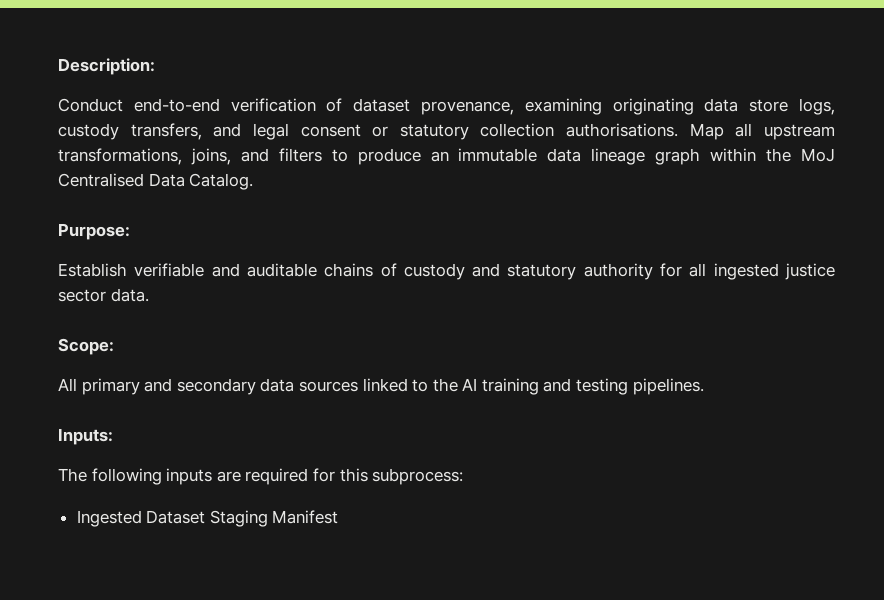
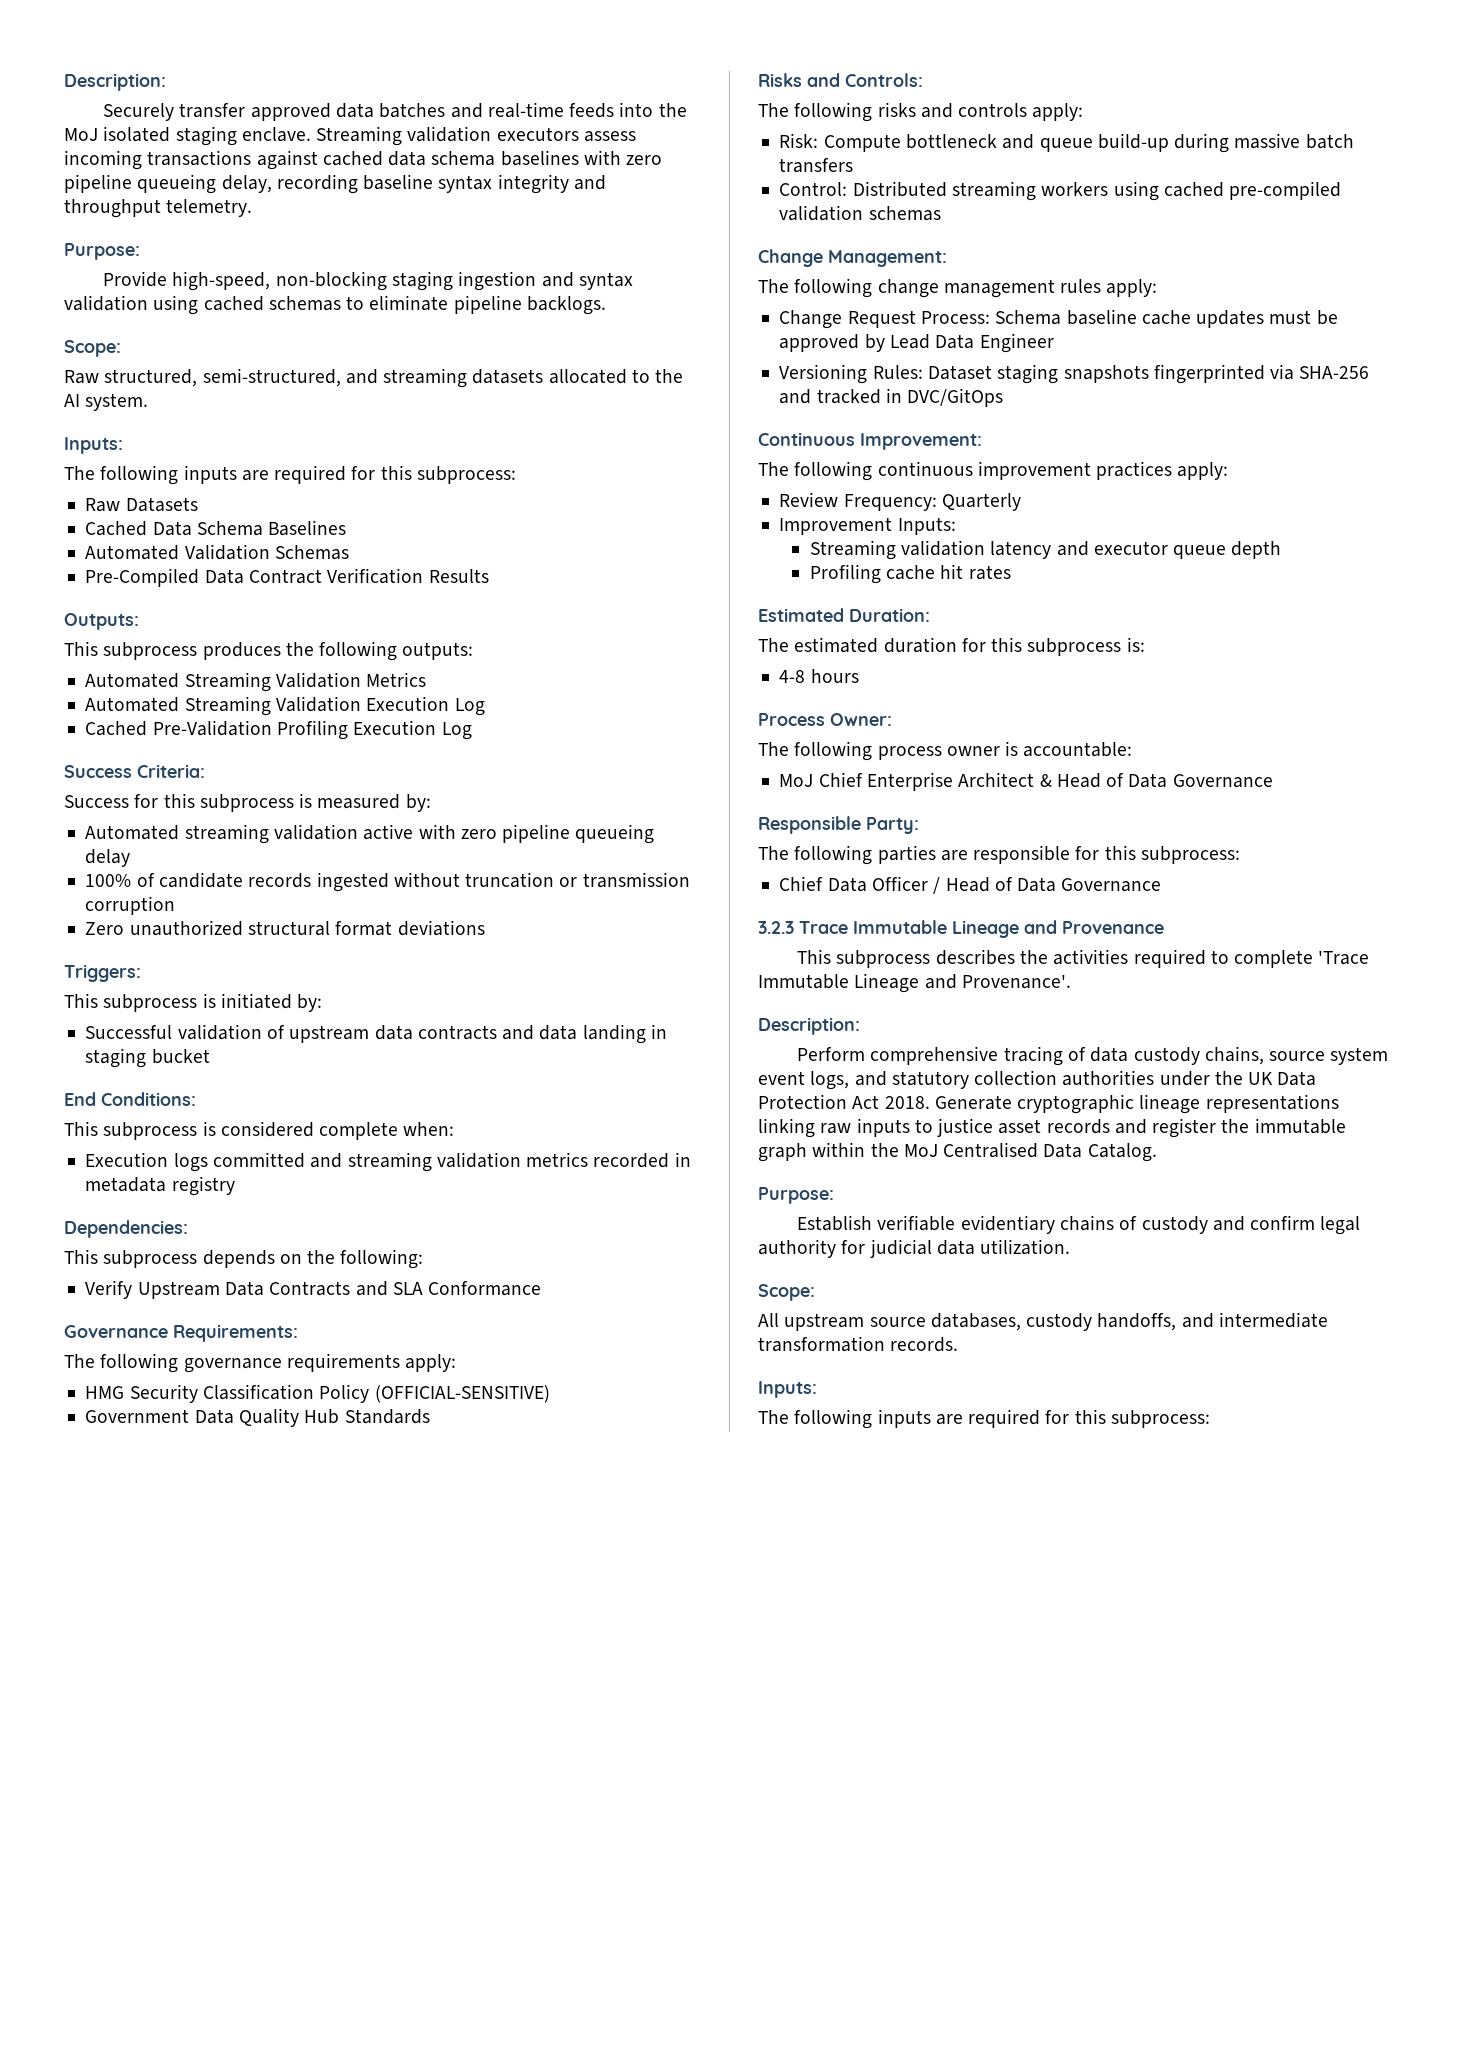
[58,58,155,75] [58,98,835,115] [58,123,835,140] [58,148,646,165] Description: // Conduct end-to-end verification of dataset provenance, examining originating data store logs, custody transfers, and legal consent or statutory collection authorisations. Map all upstream transformations, joins, and filters to produce an immutable data lineage -> [64,73,166,91] [103,102,687,121] [64,126,636,146] [64,150,663,170] [64,174,606,194] [64,199,253,218] [64,243,140,260] [103,271,633,291] [64,295,606,315] [64,340,121,357] [64,368,684,388] [64,393,149,411] [64,437,123,454] [64,465,516,485] [85,497,198,512] [85,520,347,536] [85,544,349,560] [85,568,489,587] [64,613,139,630] [64,641,474,661] [85,672,427,692] [85,696,485,716] [85,720,472,740] [64,764,205,778] [64,793,431,812] [85,824,655,844] [85,849,131,867] [85,872,690,892] [85,896,176,915] [85,920,485,936] [64,964,141,982] [64,993,323,1012] [85,1024,667,1044] [85,1048,210,1068] [64,1092,196,1106] [64,1121,455,1140] [85,1152,691,1172] [85,1176,235,1196] [64,1220,188,1238] [64,1249,424,1269] [85,1280,542,1299] [64,1324,298,1342] [64,1353,457,1373] [85,1384,550,1403] [85,1408,430,1427] [758,73,923,87] [758,102,1084,122] [779,133,1354,153] [779,158,854,173] [779,181,1342,201] [779,205,941,221] [758,249,947,267] [758,278,1158,298] [779,309,1338,329] [779,333,1054,353] [779,364,1370,384] [779,388,1004,407] [758,432,982,450] [758,461,1229,481] [779,492,1021,511] [779,517,956,535] [809,540,1282,560] [809,564,1011,584] [758,608,930,622] [758,637,1145,656] [779,669,859,683] [758,713,892,726] [758,741,1133,761] [779,772,1273,791] [758,816,919,834] [758,845,1240,865] [779,876,1162,894] [758,920,1164,938] [797,949,1370,968] [758,973,1071,993] [758,1017,860,1035] [797,1046,1389,1066] [758,1070,1317,1090] [758,1094,1339,1114] [758,1118,1346,1138] Description: // Securely transfer approved data batches and real-time feeds into the MoJ isolated staging enclave. Streaming validation executors assess incoming transactions against cached data schema baselines with zero pipeline queueing delay, recording baseline syntax integrity and throughput telemetry. // Purpose: // Provide high-speed, non-blocking staging ingestion and syntax validation using cached schemas to eliminate pipeline backlogs. // Scope: // Raw structured, semi-structured, and streaming datasets allocated to the AI system. // Inputs: // The following inputs are required for this subprocess: // Raw Datasets // Cached Data Schema Baselines // Automated Validation Schemas // Pre-Compiled Data Contract Verification Results // Outputs: // This subprocess produces the following outputs: // Automated Streaming Validation Metrics // Automated Streaming Validation Execution Log // Cached Pre-Validation Profiling Execution Log // Success Criteria: // Success for this subprocess is measured by: // Automated streaming validation active with zero pipeline queueing delay // 100% of candidate records ingested without truncation or transmission corruption // Zero unauthorized structural format deviations // Triggers: // This subprocess is initiated by: // Successful validation of upstream data contracts and data landing in staging bucket // End Conditions: // This subprocess is considered complete when: // Execution logs committed and streaming validation metrics recorded in metadata registry // Dependencies: // This subprocess depends on the following: // Verify Upstream Data Contracts and SLA Conformance // Governance Requirements: // The following governance requirements apply: // HMG Security Classification Policy (OFFICIAL-SENSITIVE) // Government Data Quality Hub Standards // Risks and Controls: // The following risks and controls apply: // Risk: Compute bottleneck and queue build-up during massive batch transfers // Control: Distributed streaming workers using cached pre-compiled validation schemas // Change Management: // The following change management rules apply: // Change Request Process: Schema baseline cache updates must be approved by Lead Data Engineer // Versioning Rules: Dataset staging snapshots fingerprinted via SHA-256 and tracked in DVC/GitOps // Continuous Improvement: // The following continuous improvement practices apply: // Review Frequency: Quarterly // Improvement Inputs: // Streaming validation latency and executor queue depth // Profiling cache hit rates // Estimated Duration: // The estimated duration for this subprocess is: // 4-8 hours // Process Owner: // The following process owner is accountable: // MoJ Chief Enterprise Architect & Head of Data Governance // Responsible Party: // The following parties are responsible for this subprocess: // Chief Data Officer / Head of Data Governance // 3.2.3 Trace Immutable Lineage and Provenance // This subprocess describes the activities required to complete 'Trace Immutable Lineage and Provenance'. // Description: // Perform comprehensive tracing of data custody chains, source system event logs, and statutory collection authorities under the UK Data Protection Act 2018. Generate cryptographic lineage representations linking raw inputs to justice asset records and register the immutable
[211,263,317,277] and auditable -> [960,1215,1055,1234] evidentiary
[507,263,835,280] [58,288,149,302] [58,338,114,355] [58,378,704,395] [58,428,113,445] [58,468,464,485] [76,510,339,527] statutory authority for all ingested justice sector data. // Scope: // All primary and secondary data sources linked to the AI training and testing pipelines. // Inputs: // The following inputs are required for this subprocess: // Ingested Dataset Staging Manifest -> [1250,1215,1361,1235] [758,1239,1071,1258] [758,1284,815,1301] [758,1312,1328,1331] [758,1336,959,1352] [758,1381,817,1398] [758,1409,1210,1429] confirm legal authority for judicial data utilization. // Scope: // All upstream source databases, custody handoffs, and intermediate transformation records. // Inputs: // The following inputs are required for this subprocess:

